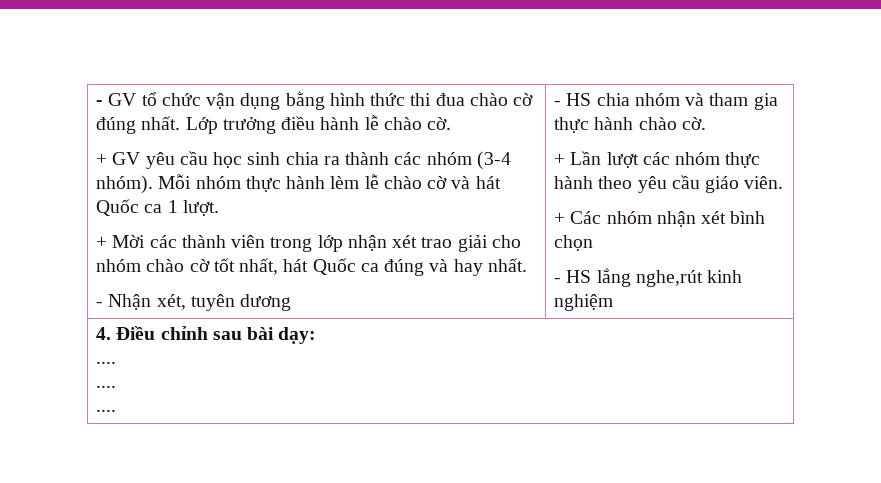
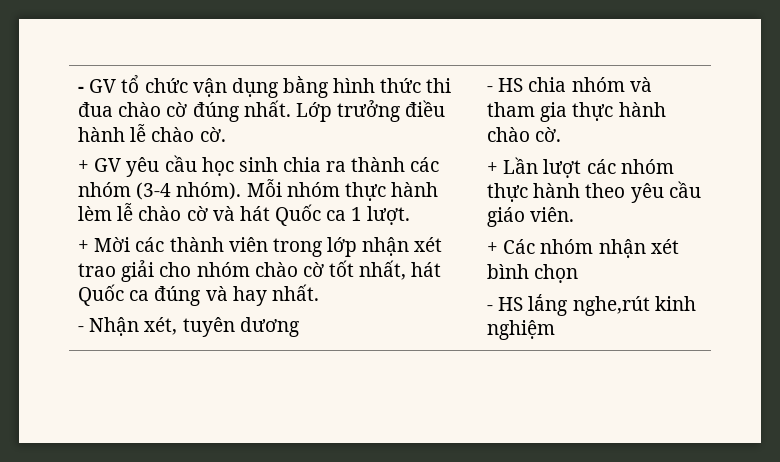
[96,326,317,344] [96,361,117,364] [96,385,117,388] [96,409,117,412] // 4. Điều chỉnh sau bài dạy: // .... // .... // .... -> (556, 330) none

